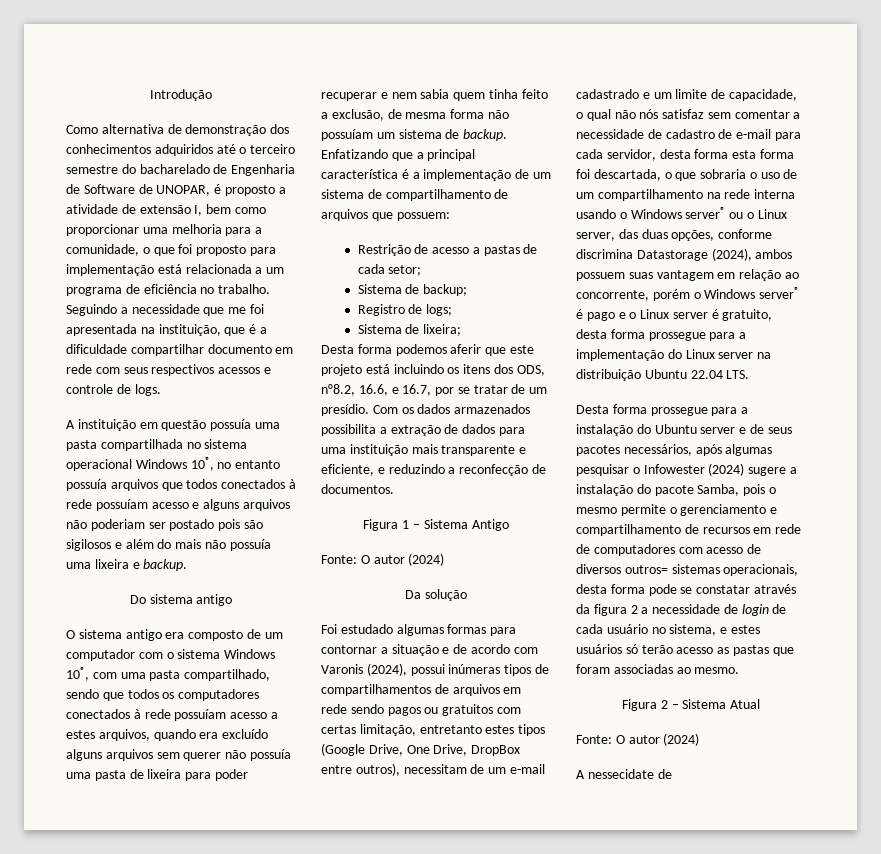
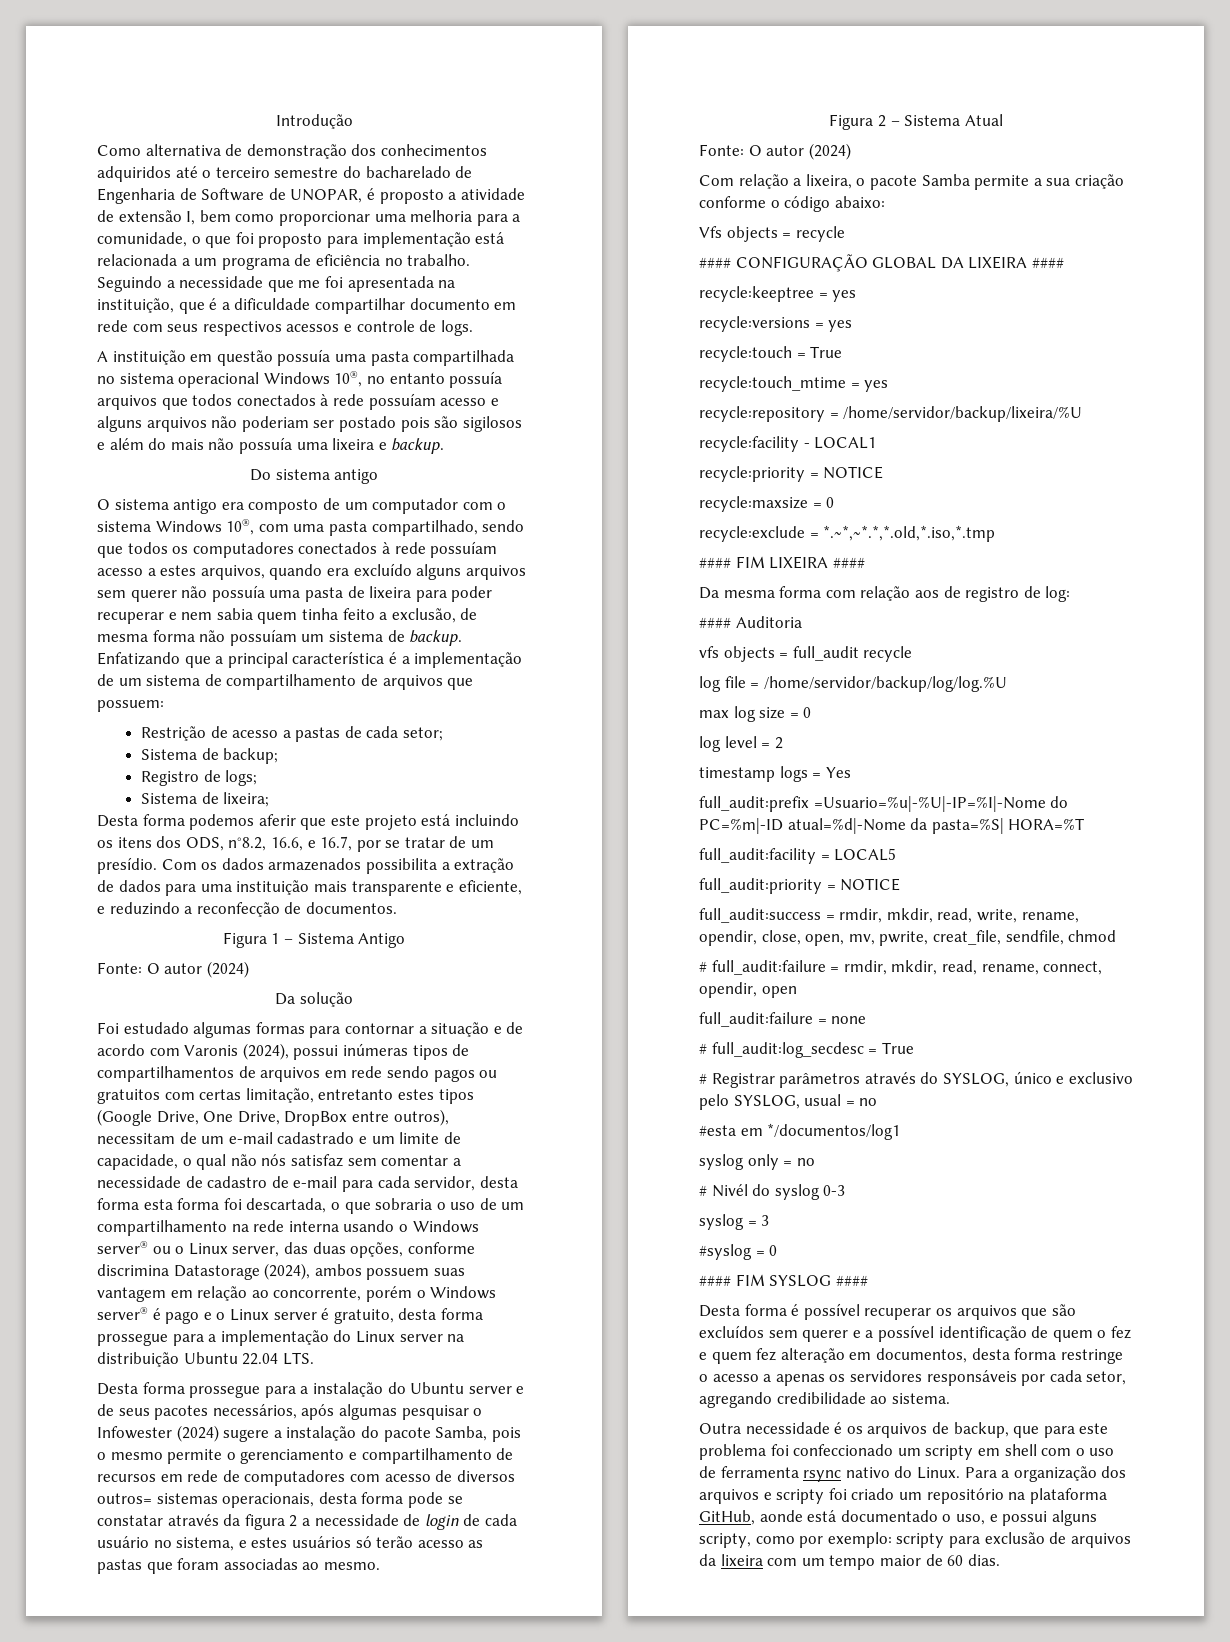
[576,769,672,779] A nessecidate de -> [699,174,1124,190] [699,196,885,212] [699,226,845,242] [699,254,1064,272] [699,286,857,302] [699,316,853,332] [699,346,843,362] [699,376,889,392] [699,406,1083,422] [699,436,877,452] [699,466,884,482] [699,496,835,512] [699,525,996,542] [699,556,865,569] [699,586,1071,602] [699,616,802,628] [699,646,913,662] [699,676,1007,692] [699,706,812,722] [699,736,783,752] [699,766,851,782] [699,796,1069,812] [699,818,1085,834] [699,848,897,864] [699,878,901,894] [699,908,1079,923] [699,930,1117,946] [699,960,1103,975] [699,982,797,998] [699,1012,867,1027] [699,1042,914,1058] [699,1071,1133,1088] [699,1094,878,1110] [699,1123,901,1140] [699,1154,815,1170] [699,1184,846,1200] [699,1214,770,1230] [699,1244,778,1260] [699,1274,868,1287] [699,1303,1076,1320] [699,1325,1131,1342] [699,1348,1123,1364] [699,1370,1127,1386] [699,1392,950,1408] [699,1422,1109,1438] [699,1444,1115,1460] [699,1466,1127,1482] [699,1488,1107,1504] [699,1510,1097,1526] [699,1532,1131,1548] [699,1554,1000,1570] Com relação a lixeira, o pacote Samba permite a sua criação conforme o código abaixo: // Vfs objects = recycle // #### CONFIGURAÇÃO GLOBAL DA LIXEIRA #### // recycle:keeptree = yes // recycle:versions = yes // recycle:touch = True // recycle:touch_mtime = yes // recycle:repository = /home/servidor/backup/lixeira/%U // recycle:facility - LOCAL1 // recycle:priority = NOTICE // recycle:maxsize = 0 // recycle:exclude = *.~*,~*.*,*.old,*.iso,*.tmp // #### FIM LIXEIRA #### // Da mesma forma com relação aos de registro de log: // #### Auditoria // vfs objects = full_audit recycle // log file = /home/servidor/backup/log/log.%U // max log size = 0 // log level = 2 // timestamp logs = Yes // full_audit:prefix =Usuario=%u|-%U|-IP=%I|-Nome do PC=%m|-ID atual=%d|-Nome da pasta=%S| HORA=%T // full_audit:facility = LOCAL5 // full_audit:priority = NOTICE // full_audit:success = rmdir, mkdir, read, write, rename, opendir, close, open, mv, pwrite, creat_file, sendfile, chmod // # full_audit:failure = rmdir, mkdir, read, rename, connect, opendir, open // full_audit:failure = none // # full_audit:log_secdesc = True // # Registrar parâmetros através do SYSLOG, único e exclusivo pelo SYSLOG, usual = no // #esta em */documentos/log1 // syslog only = no // # Nivél do syslog 0-3 // syslog = 3 // #syslog = 0 // #### FIM SYSLOG #### // Desta forma é possível recuperar os arquivos que são excluídos sem querer e a possível identificação de quem o fez e quem fez alteração em documentos, desta forma restringe o acesso a apenas os servidores responsáveis por cada setor, agregando credibilidade ao sistema. // Outra necessidade é os arquivos de backup, que para este problema foi confeccionado um scripty em shell com o uso de ferramenta rsync nativo do Linux. Para a organização dos arquivos e scripty foi criado um repositório na plataforma GitHub, aonde está documentado o uso, e possui alguns scripty, como por exemplo: scripty para exclusão de arquivos da lixeira com um tempo maior de 60 dias.

